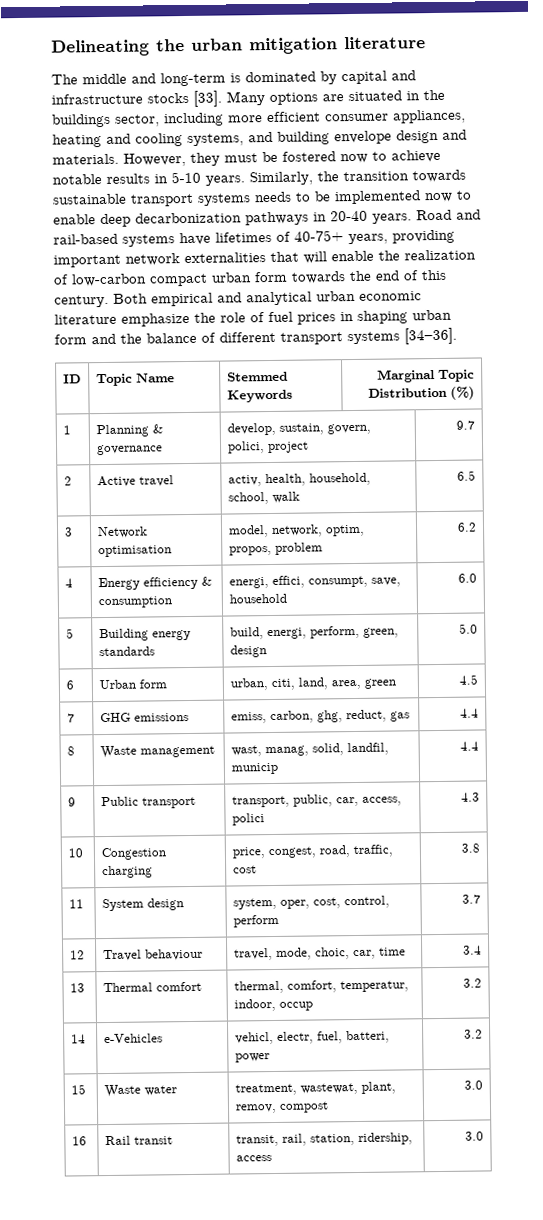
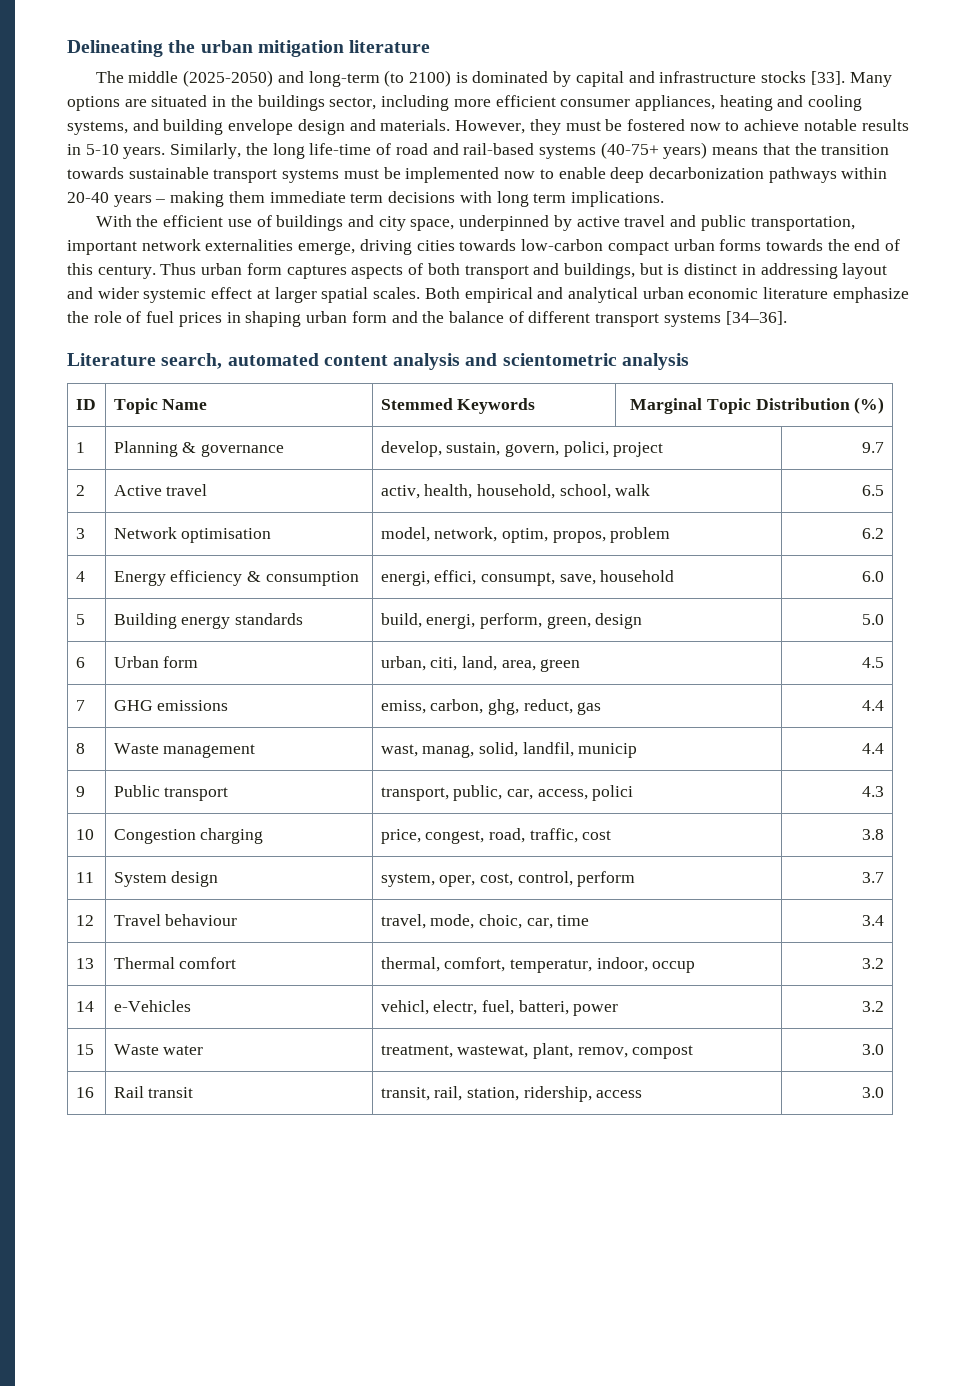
(127, 79) none -> [183,70,274,87] (2025-2050)
(226, 79) none -> [384,70,452,87] (to 2100)
(339, 176) none -> [272,142,817,159] long life-time of road and rail-based systems (40-75+ years) means that the
[254,191,311,203] needs to -> [343,169,379,179] must
[313,209,481,224] [53,229,455,247] [53,249,476,268] [53,274,69,285] in 20-40 years. Road and rail-based systems have lifetimes of 40-75+ years, providing important network externalities that will enable the realization of -> [841,167,888,179] [67,191,664,207] [95,215,855,231] [67,239,517,255] within 20-40 years – making them immediate term decisions with long term implications. // With the efficient use of buildings and city space, underpinned by active travel and public transportation, important network externalities emerge, driving cities towards
[254,271,288,283] form -> [719,239,762,251] forms
(109, 301) none -> [160,263,888,279] [67,287,421,303] Thus urban form captures aspects of both transport and buildings, but is distinct in addressing layout and wider systemic effect at larger spatial scales.
(457, 336) none -> [67,353,689,370] // Literature search, automated content analysis and scientometric analysis

